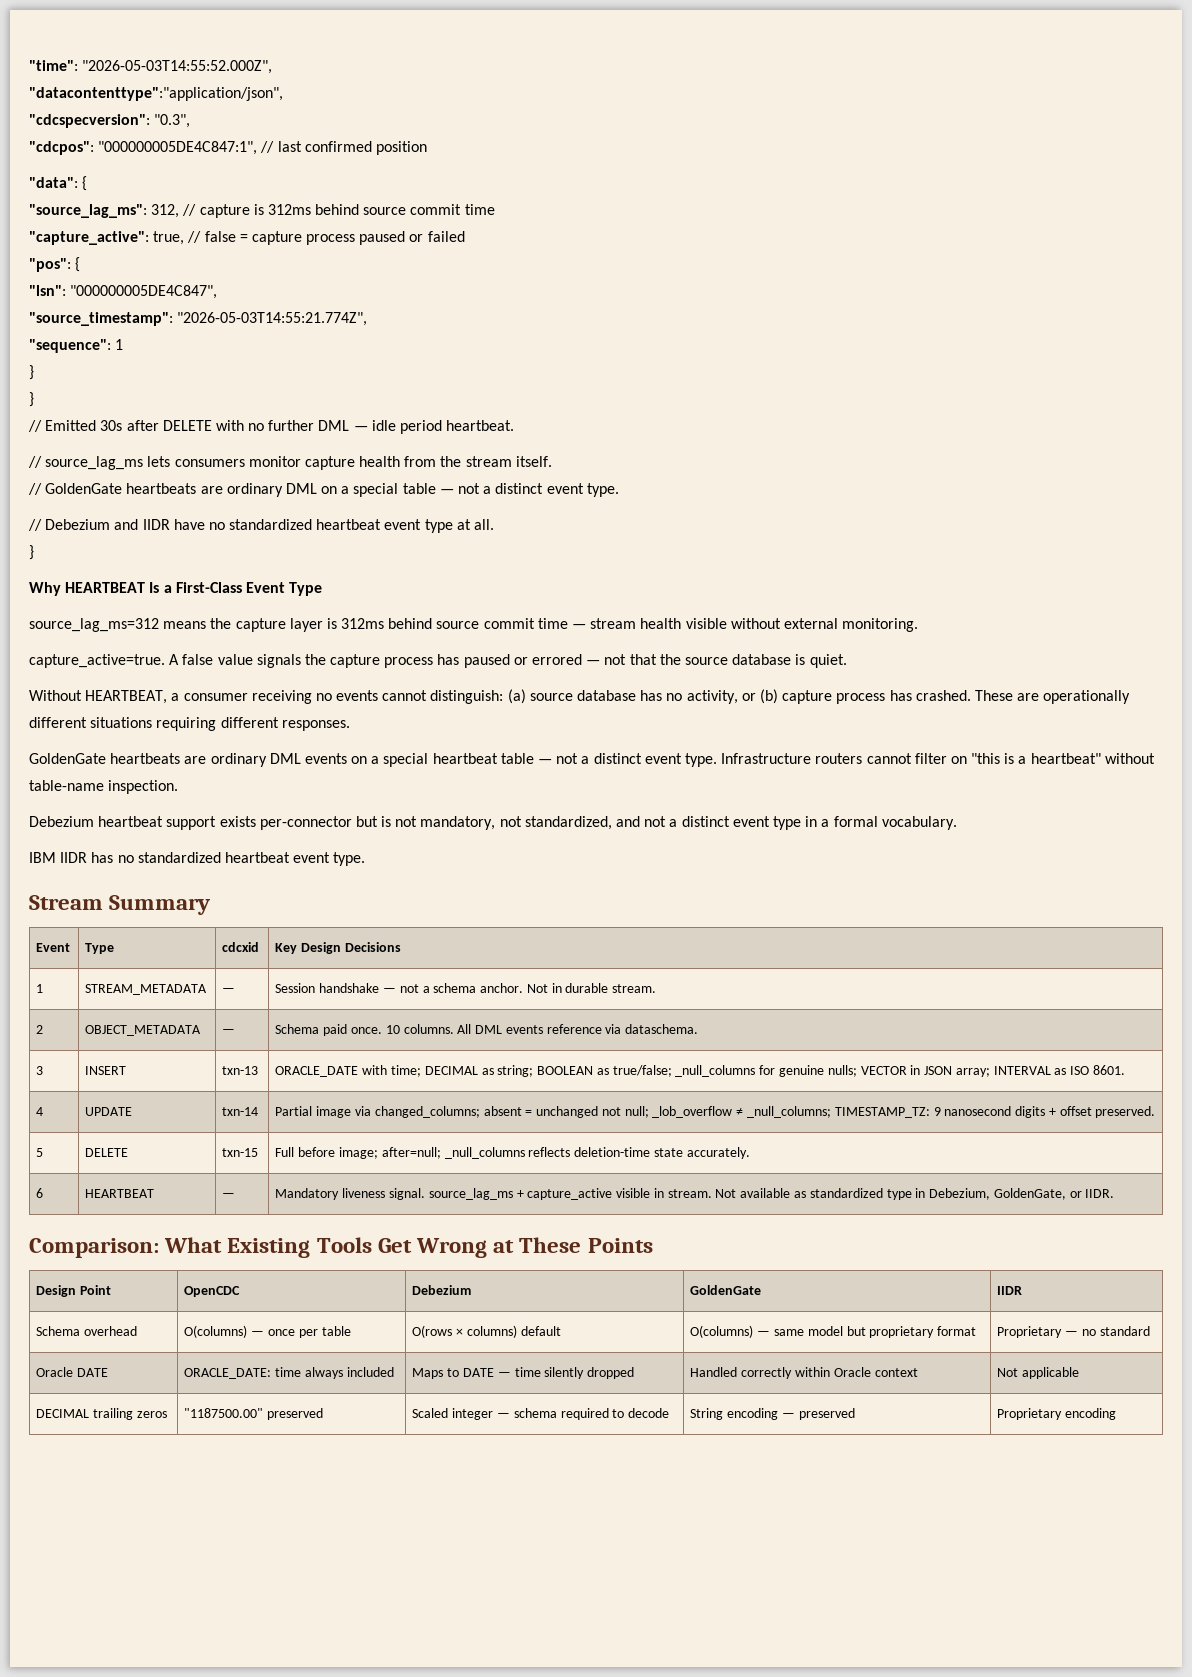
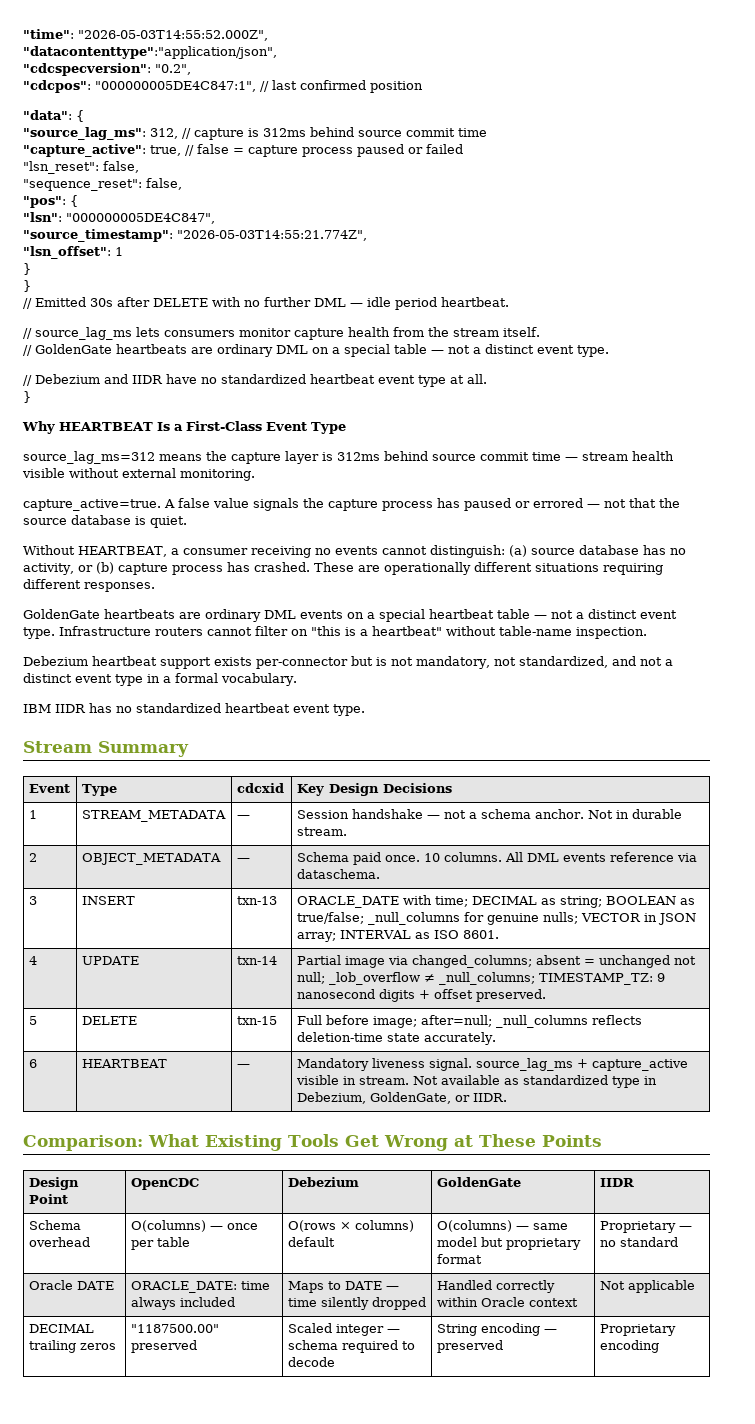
[154,114,191,128] "0.3", -> [155,64,191,75] "0.2",
(465, 236) none -> [23,161,139,174] [23,178,182,191] // "lsn_reset": false, // "sequence_reset": false,
[29,339,111,353] "sequence": -> [23,246,111,259] "lsn_offset":

